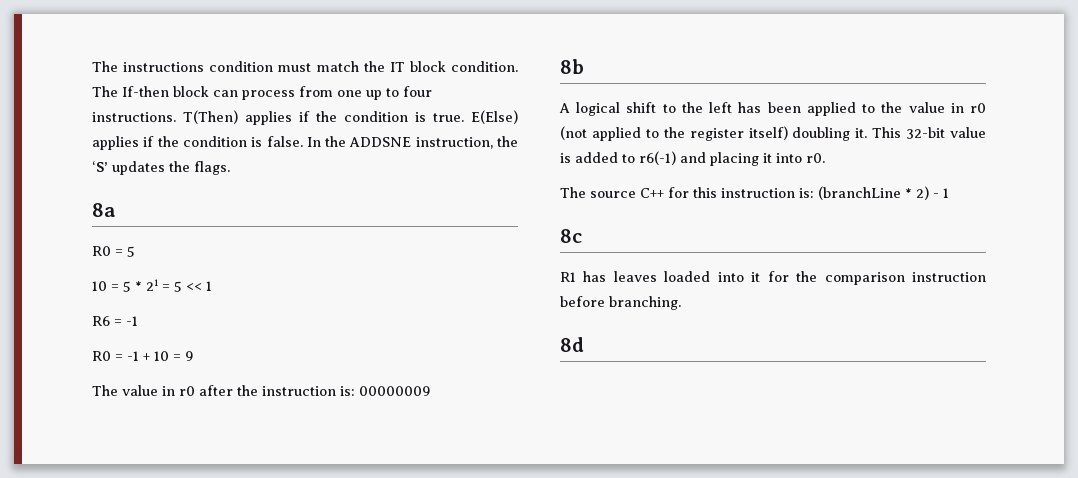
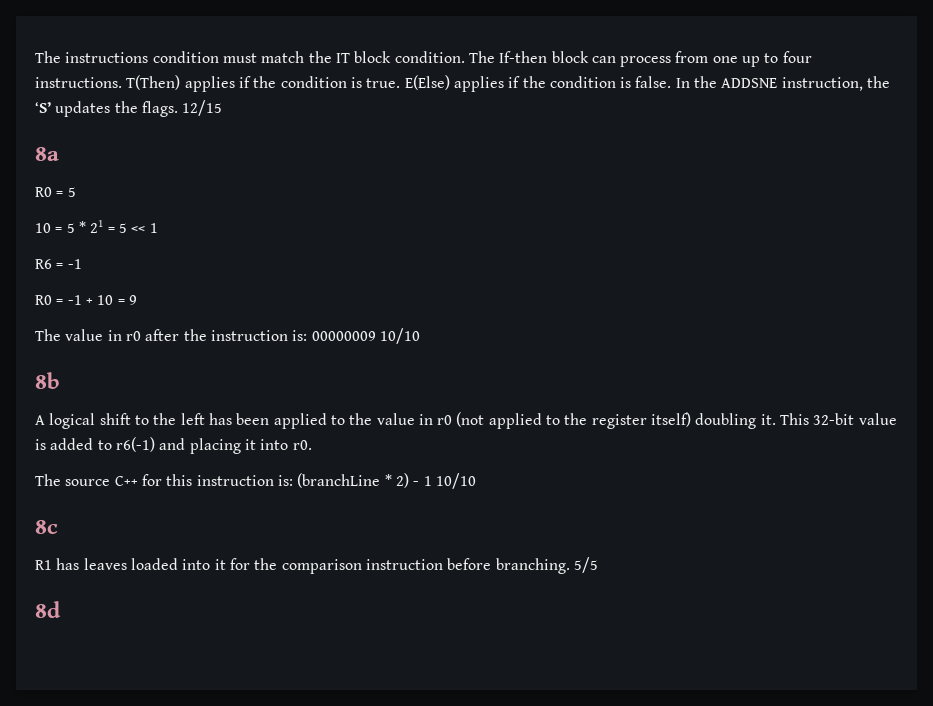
(230, 168) none -> [182,100,223,116] 12/15
(431, 391) none -> [379,328,420,344] 10/10
(949, 193) none -> [435,473,476,489] 10/10
(681, 303) none -> [573,557,598,573] 5/5

